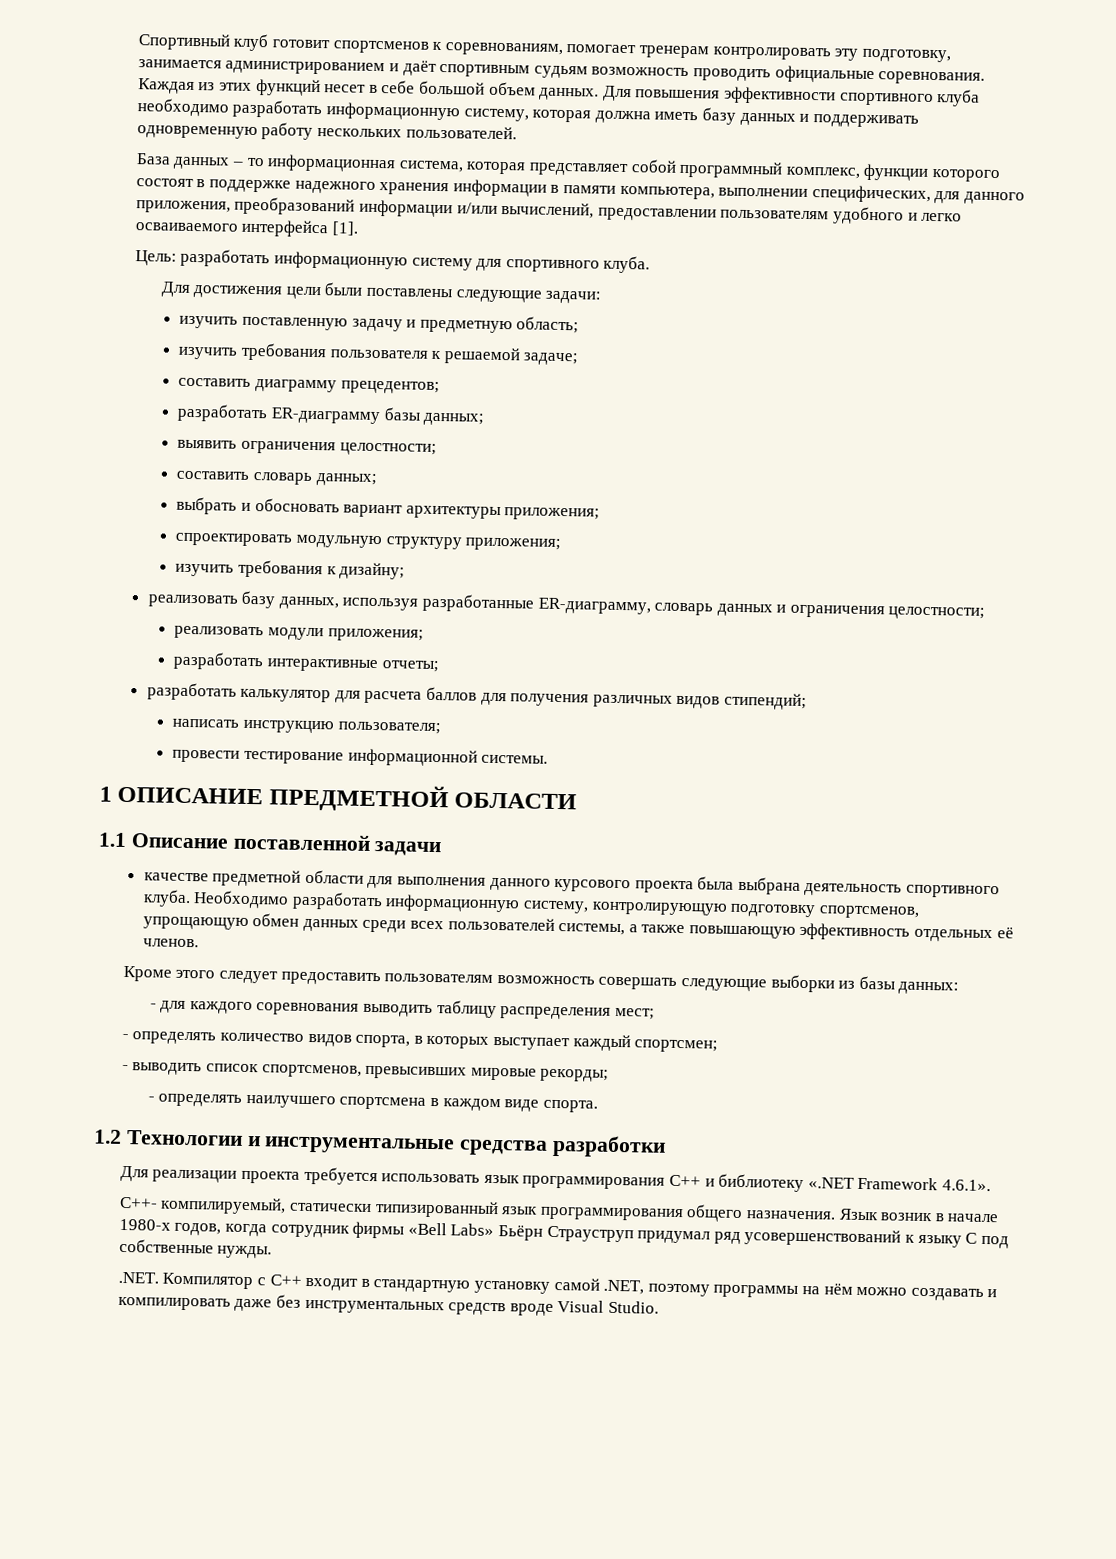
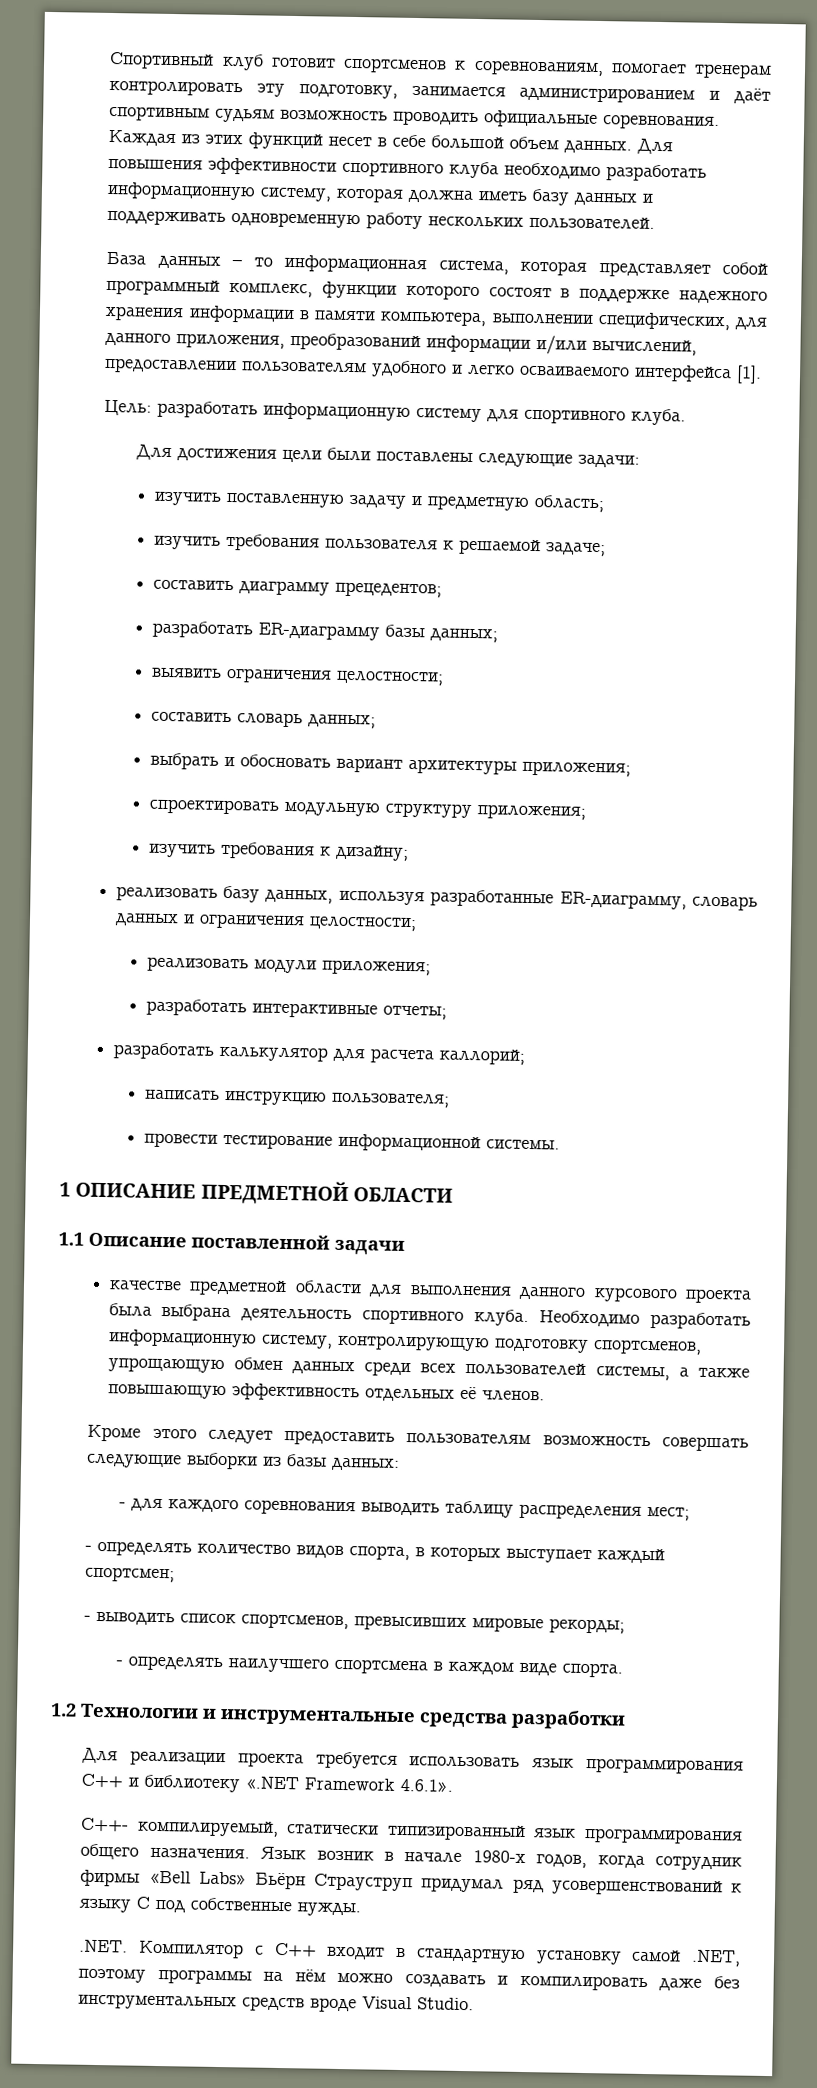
[425,686,807,711] баллов для получения различных видов стипендий; -> [438,1048,525,1065] каллорий;

